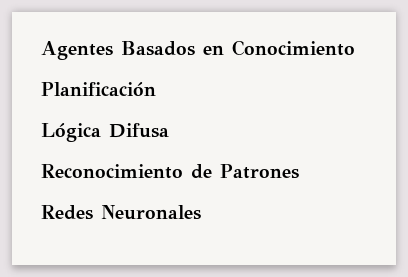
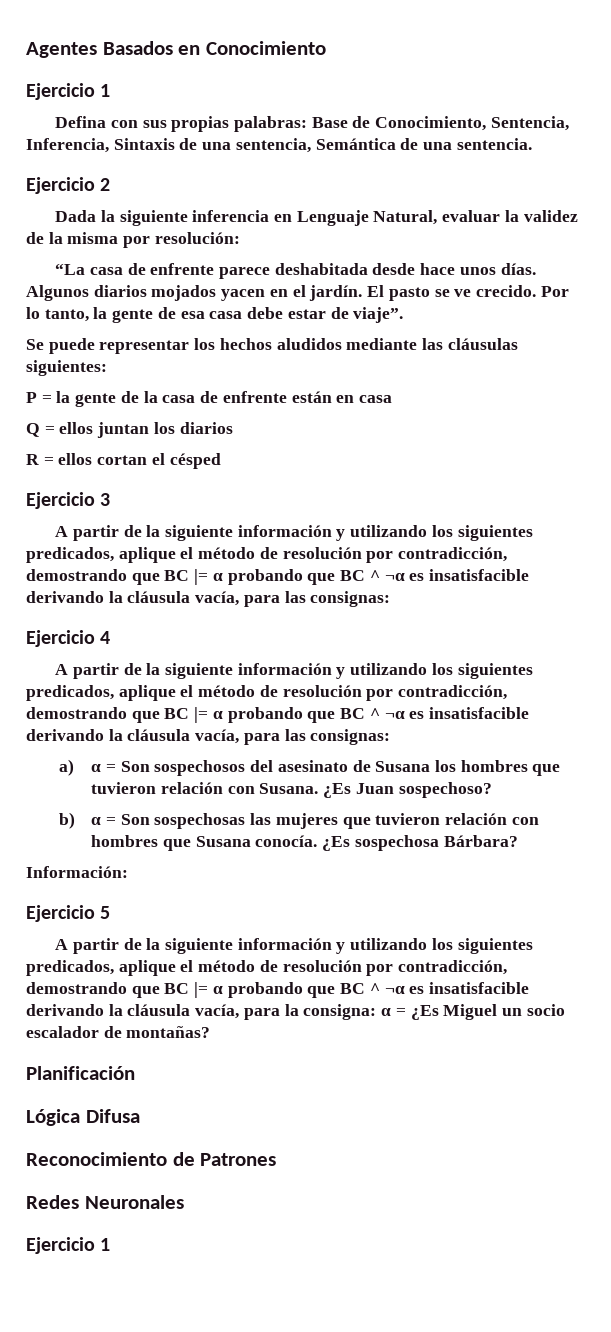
(355, 48) none -> [26,83,111,100] [55,116,569,132] [26,138,532,153] [26,177,111,194] [55,210,578,226] [26,232,240,248] [55,263,536,279] [26,285,569,301] [26,307,404,323] [26,338,518,354] [26,360,107,376] [26,391,392,407] [26,422,233,438] [26,453,221,469] [26,492,111,509] [55,525,533,541] [26,547,508,563] [26,569,529,585] [26,591,391,607] [26,630,111,647] [55,663,533,679] [26,685,508,701] [26,707,529,723] [26,729,391,745] [58,759,561,776] [91,782,492,798] [58,812,539,829] [91,835,518,851] [26,866,128,878] [26,905,111,922] [55,938,533,954] [26,960,508,976] [26,982,529,998] [26,1004,565,1020] [26,1026,211,1038] // Ejercicio 1 // Defina con sus propias palabras: Base de Conocimiento, Sentencia, Inferencia, Sintaxis de una sentencia, Semántica de una sentencia. // Ejercicio 2 // Dada la siguiente inferencia en Lenguaje Natural, evaluar la validez de la misma por resolución: // “La casa de enfrente parece deshabitada desde hace unos días. Algunos diarios mojados yacen en el jardín. El pasto se ve crecido. Por lo tanto, la gente de esa casa debe estar de viaje”. // Se puede representar los hechos aludidos mediante las cláusulas siguientes: // P = la gente de la casa de enfrente están en casa // Q = ellos juntan los diarios // R = ellos cortan el césped // Ejercicio 3 // A partir de la siguiente información y utilizando los siguientes predicados, aplique el método de resolución por contradicción, demostrando que BC |= α probando que BC ^ ¬α es insatisfacible derivando la cláusula vacía, para las consignas: // Ejercicio 4 // A partir de la siguiente información y utilizando los siguientes predicados, aplique el método de resolución por contradicción, demostrando que BC |= α probando que BC ^ ¬α es insatisfacible derivando la cláusula vacía, para las consignas: // a) α = Son sospechosos del asesinato de Susana los hombres que tuvieron relación con Susana. ¿Es Juan sospechoso? // b) α = Son sospechosas las mujeres que tuvieron relación con hombres que Susana conocía. ¿Es sospechosa Bárbara? // Información: // Ejercicio 5 // A partir de la siguiente información y utilizando los siguientes predicados, aplique el método de resolución por contradicción, demostrando que BC |= α probando que BC ^ ¬α es insatisfacible derivando la cláusula vacía, para la consigna: α = ¿Es Miguel un socio escalador de montañas?
(201, 212) none -> [26,1237,111,1254] // Ejercicio 1

